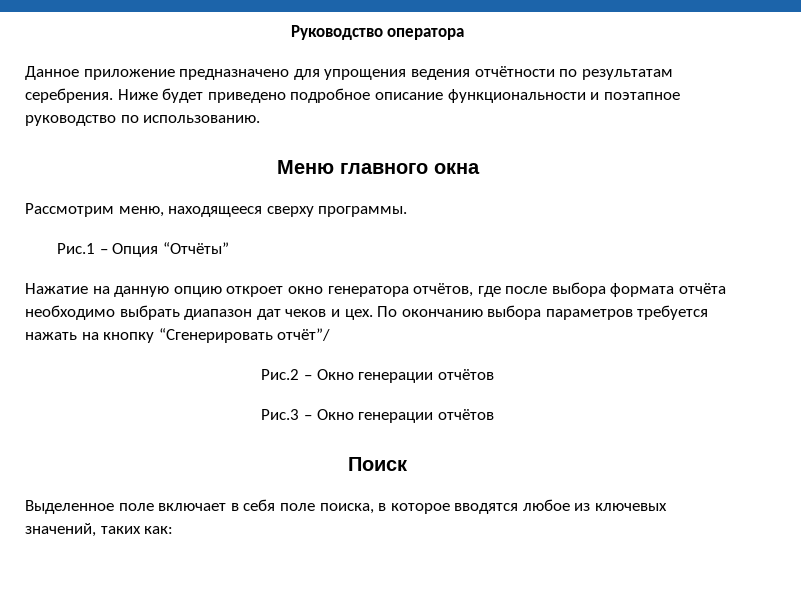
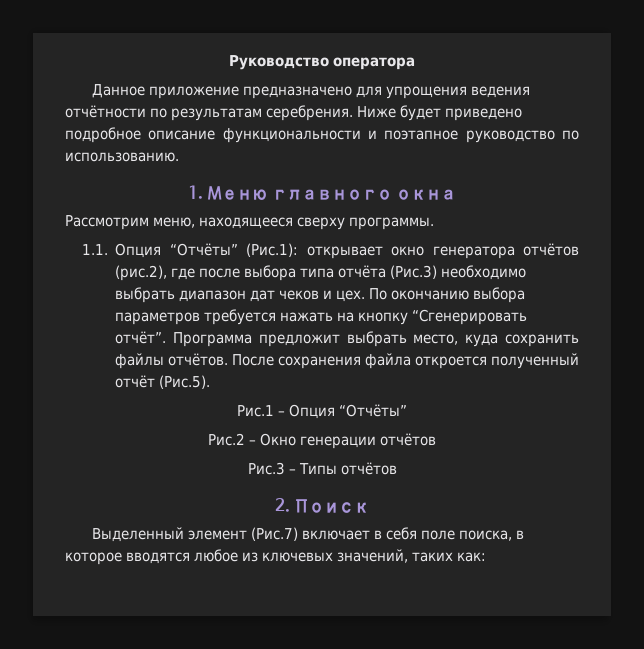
(261, 119) none -> [187,185,203,199] 1.
[56,242,229,257] [25,282,727,297] Рис.1 – Опция “Отчёты” // Нажатие на данную опцию откроет окно генератора отчётов, где после выбора формата отчёта -> [81,243,579,259] [114,265,437,281] 1.1. Опция “Отчёты” (Рис.1): открывает окно генератора отчётов (рис.2), где после выбора типа отчёта (Рис.3)
[277,328,331,341] отчёт”/ -> [114,331,579,347] [114,353,579,369] [114,375,210,389] [237,404,407,419] отчёт”. Программа предложит выбрать место, куда сохранить файлы отчётов. После сохранения файла откроется полученный отчёт (Рис.5). // Рис.1 – Опция “Отчёты”
[316,409,494,423] Окно генерации отчётов // -> [298,462,397,475] [274,498,290,512] Типы отчётов // 2.
[25,500,154,514] Выделенное поле -> [91,527,298,542] Выделенный элемент (Рис.7)

